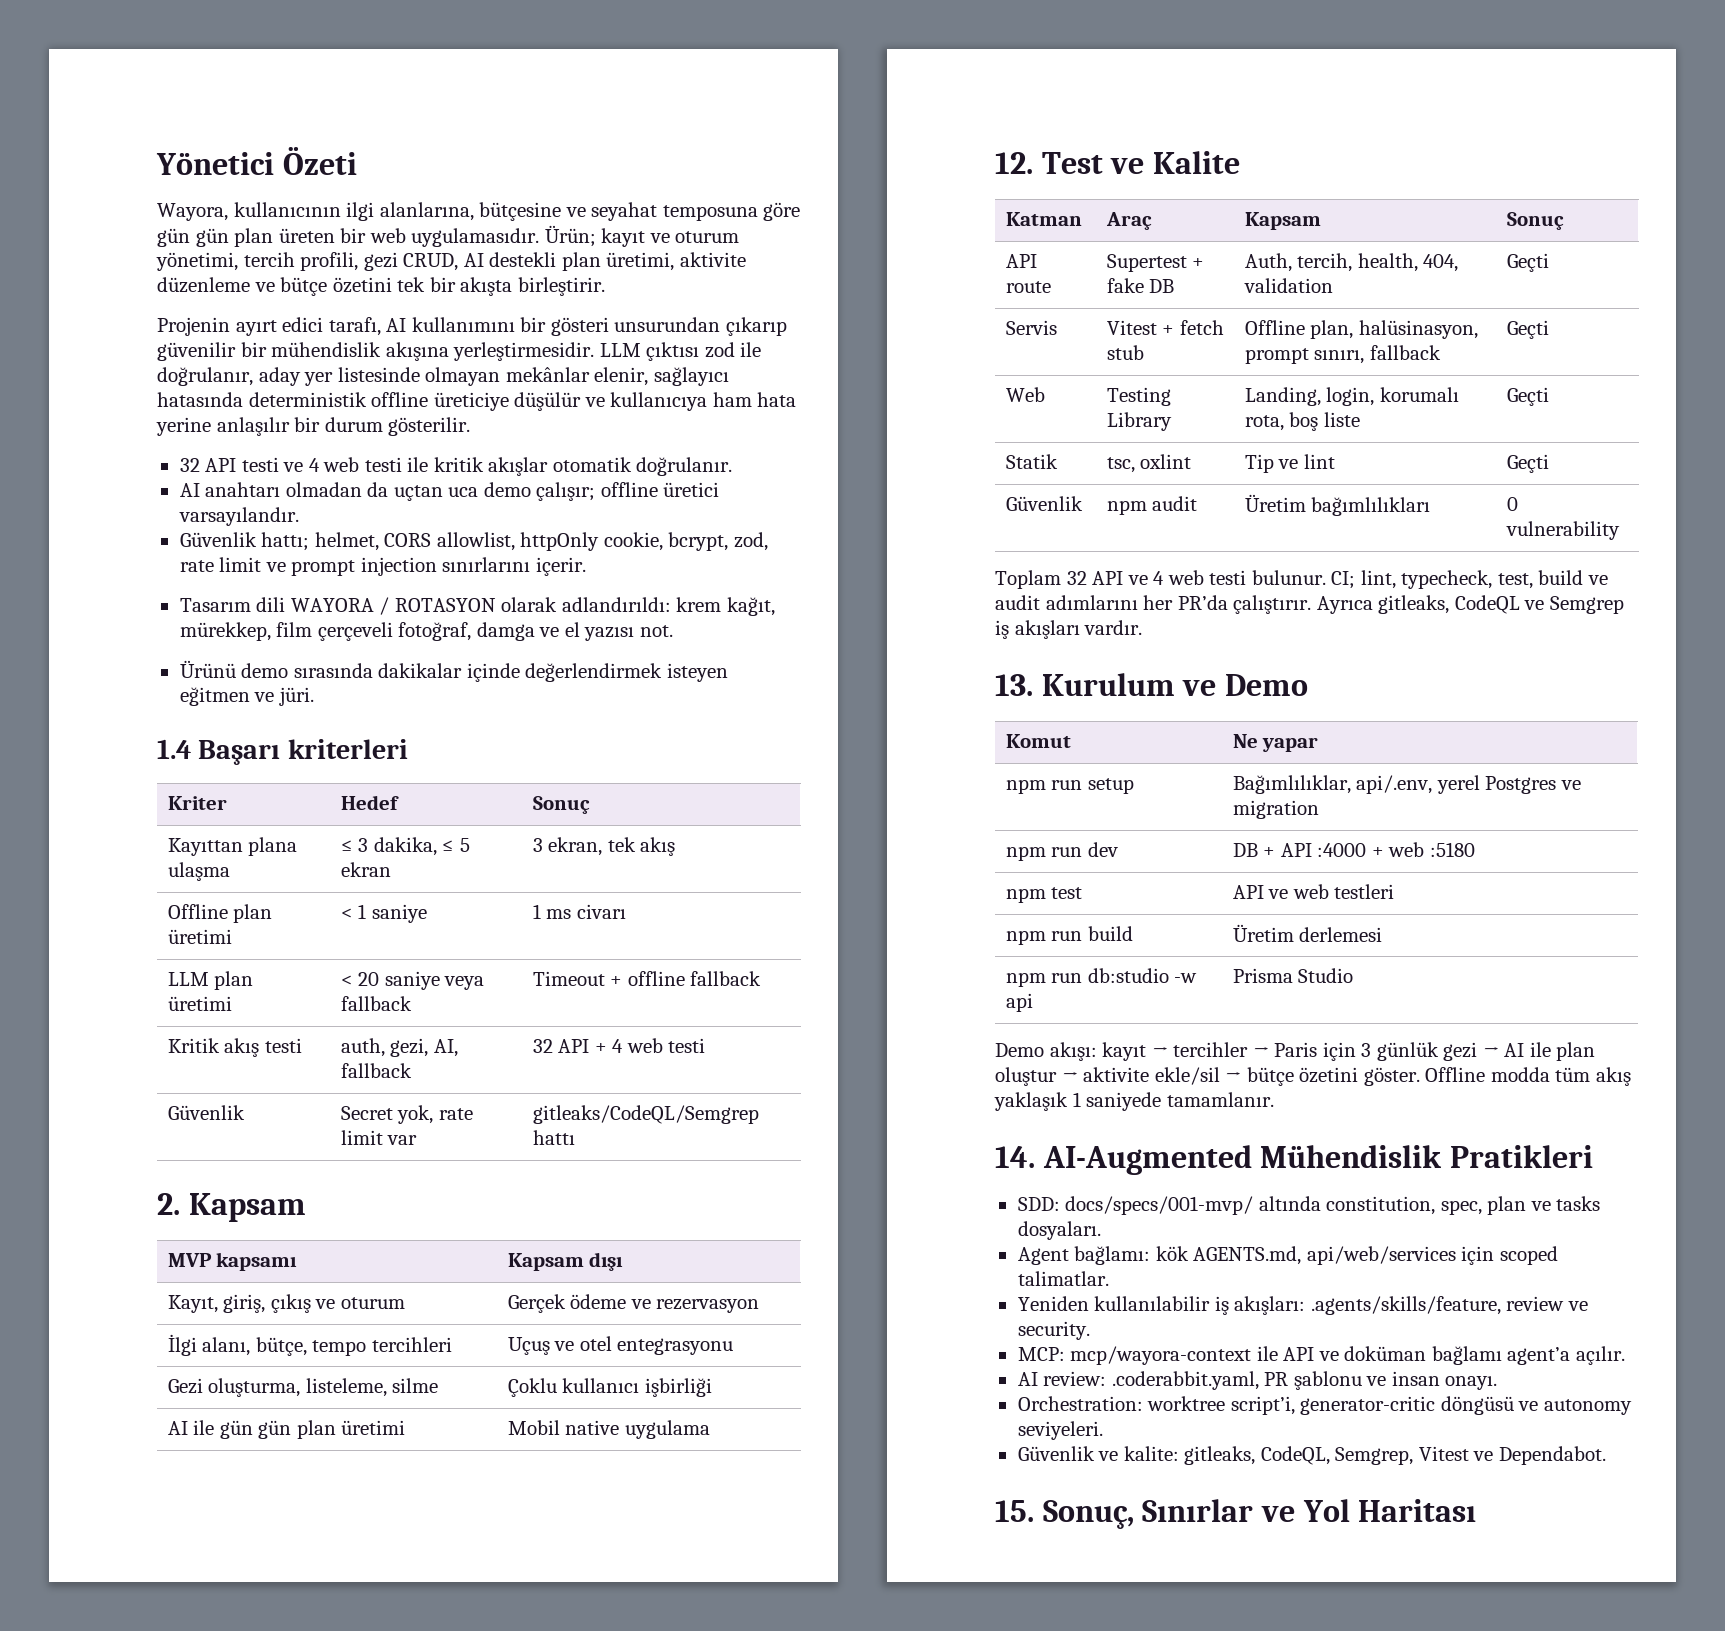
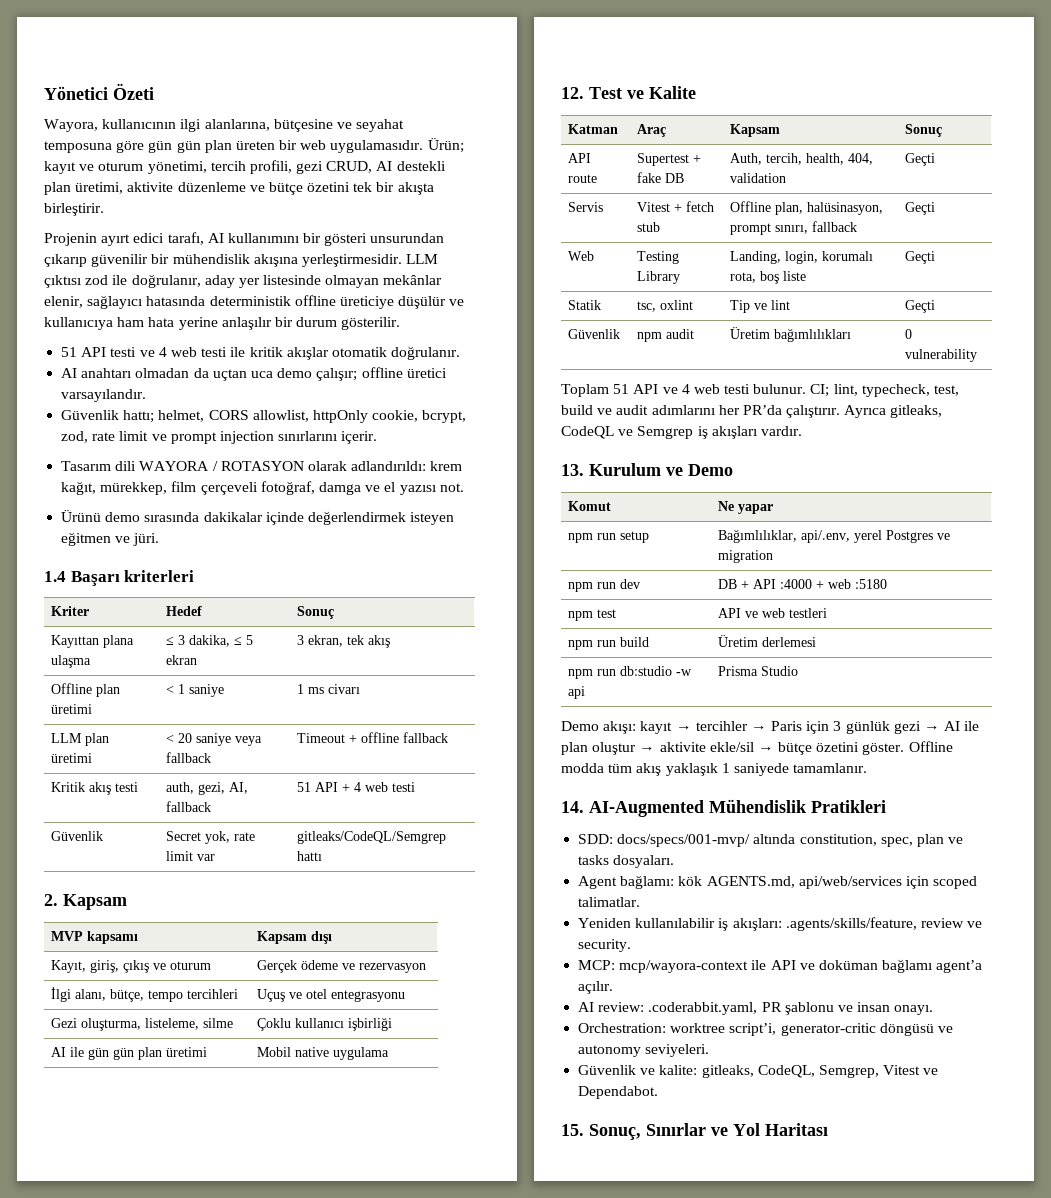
[179,458,200,472] 32 -> [61,347,78,357] 51
[532,1039,553,1053] 32 -> [297,782,312,792] 51
[1066,571,1087,585] 32 -> [613,384,630,394] 51

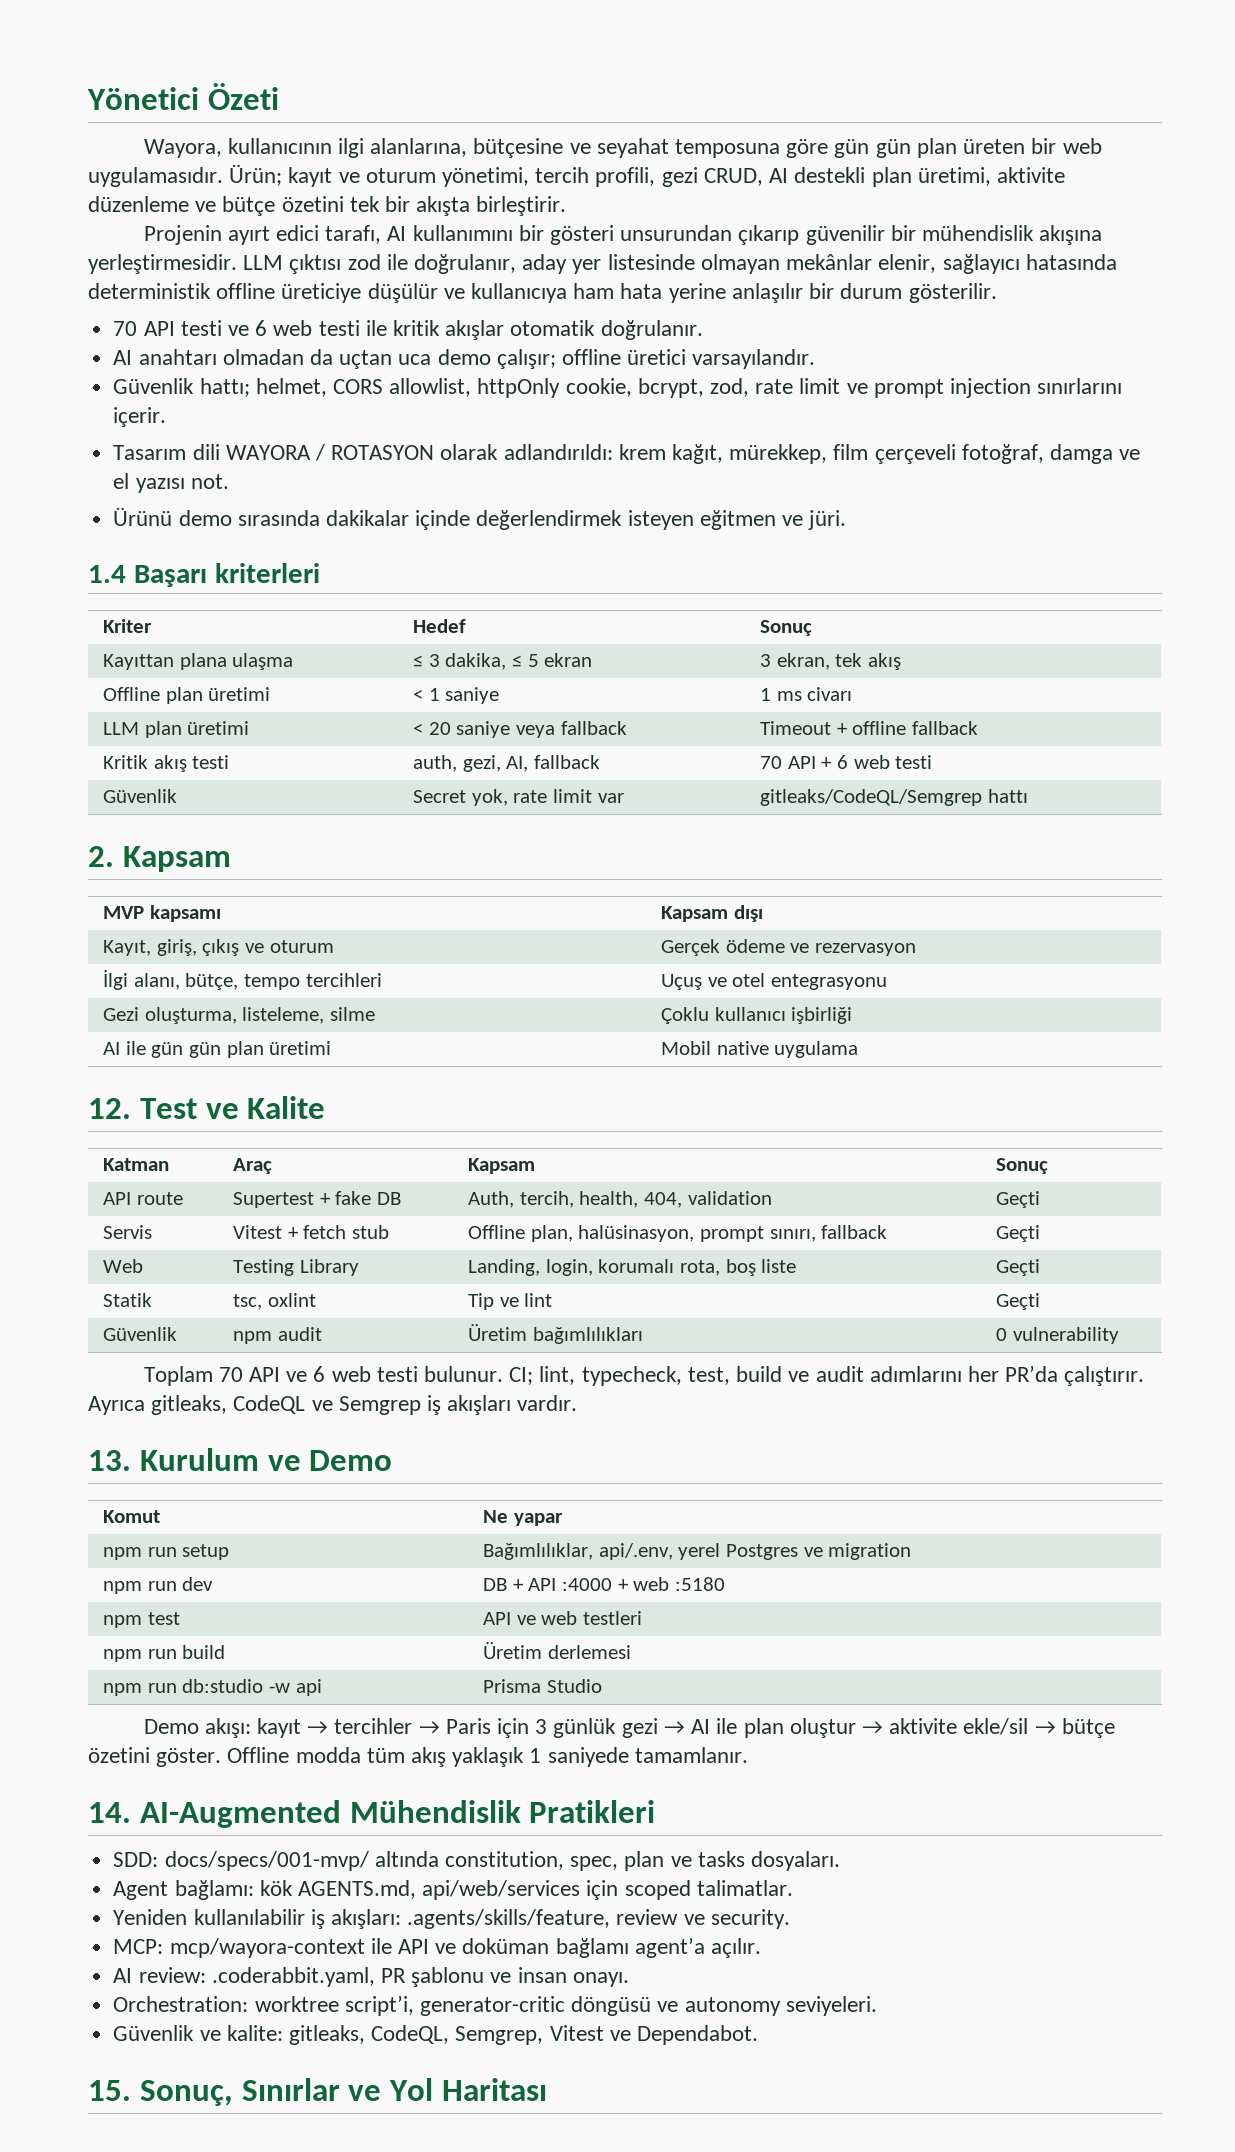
[61,347,78,357] 51 -> [113,321,138,336] 70
[158,347,167,357] 4 -> [255,320,268,336] 6
[297,782,312,792] 51 -> [760,756,783,769] 70
[354,782,362,792] 4 -> [837,755,849,769] 6
[613,384,690,394] 51 API ve 4 -> [218,1366,326,1382] 70 API ve 6

